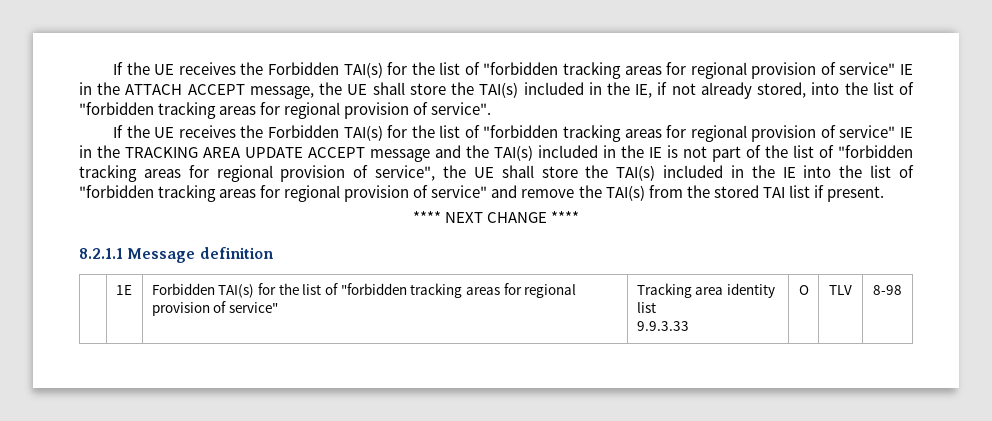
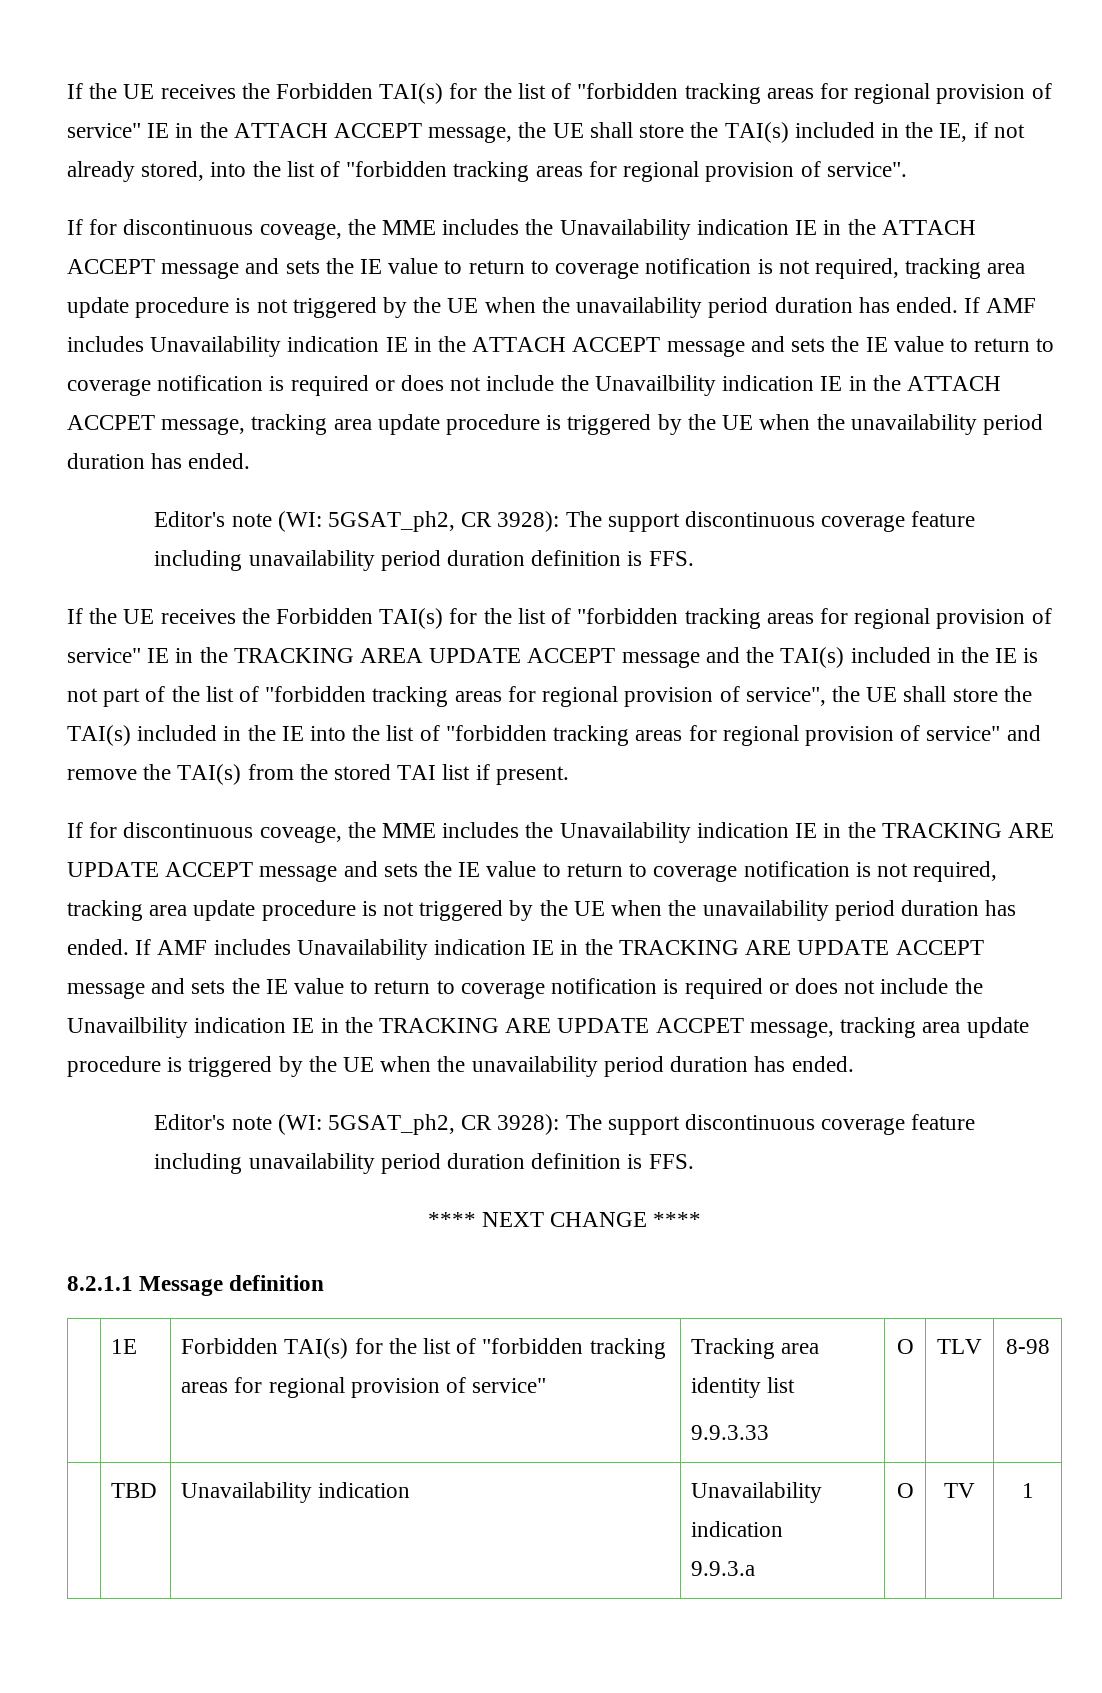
(492, 108) none -> [67,219,976,240] [67,258,1026,279] [67,297,1037,318] [67,336,1055,357] [67,375,1001,396] [67,414,1043,435] [67,453,251,469] [154,511,976,532] [154,550,694,571] // If for discontinuous coveage, the MME includes the Unavailability indication IE in the ATTACH ACCEPT message and sets the IE value to return to coverage notification is not required, tracking area update procedure is not triggered by the UE when the unavailability period duration has ended. If AMF includes Unavailability indication IE in the ATTACH ACCEPT message and sets the IE value to return to coverage notification is required or does not include the Unavailbility indication IE in the ATTACH ACCPET message, tracking area update procedure is triggered by the UE when the unavailability period duration has ended. // Editor's note (WI: 5GSAT_ph2, CR 3928): The support discontinuous coverage feature including unavailability period duration definition is FFS.
(884, 194) none -> [67,822,1054,843] [67,861,998,882] [67,900,1017,921] [67,939,984,960] [67,978,983,999] [67,1017,1029,1038] [67,1056,854,1077] [154,1114,976,1135] [154,1153,694,1174] // If for discontinuous coveage, the MME includes the Unavailability indication IE in the TRACKING ARE UPDATE ACCEPT message and sets the IE value to return to coverage notification is not required, tracking area update procedure is not triggered by the UE when the unavailability period duration has ended. If AMF includes Unavailability indication IE in the TRACKING ARE UPDATE ACCEPT message and sets the IE value to return to coverage notification is required or does not include the Unavailbility indication IE in the TRACKING ARE UPDATE ACCPET message, tracking area update procedure is triggered by the UE when the unavailability period duration has ended. // Editor's note (WI: 5GSAT_ph2, CR 3928): The support discontinuous coverage feature including unavailability period duration definition is FFS.
(902, 290) none -> [111,1483,158,1498] [181,1482,411,1503] [691,1482,823,1503] [691,1521,784,1537] [691,1561,756,1576] [896,1483,914,1498] [944,1483,975,1498] [1021,1483,1034,1498] // | TBD | Unavailability indication | Unavailability indication // 9.9.3.a | O | TV | 1

